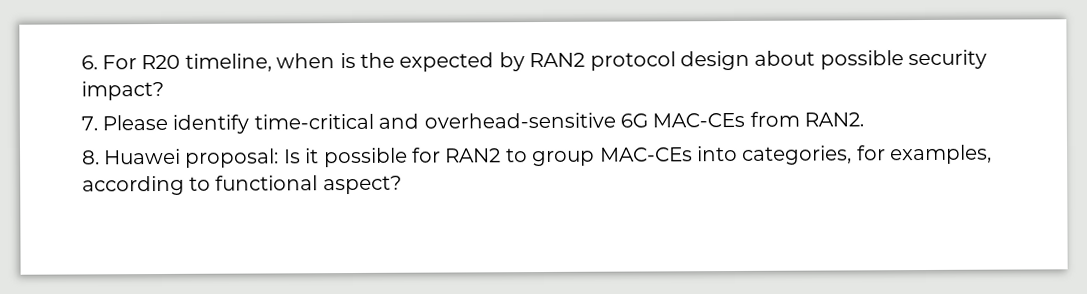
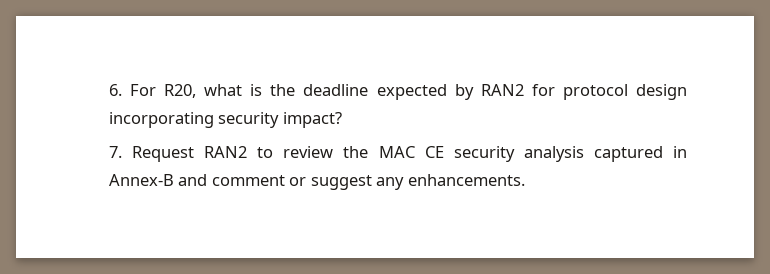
[141,53,336,72] R20 timeline, when -> [164,84,243,98] R20, what
(396, 60) none -> [303,84,369,96] deadline
(586, 60) none -> [531,84,555,96] for
[754,50,904,70] about possible -> [108,112,214,128] incorporating
[102,111,865,134] [81,144,993,168] [81,175,402,196] Please identify time-critical and overhead-sensitive 6G MAC-CEs from RAN2. // 8. Huawei proposal: Is it possible for RAN2 to group MAC-CEs into categories, for examples, according to functional aspect? -> [132,146,687,162] [108,174,525,190] Request RAN2 to review the MAC CE security analysis captured in Annex-B and comment or suggest any enhancements.

